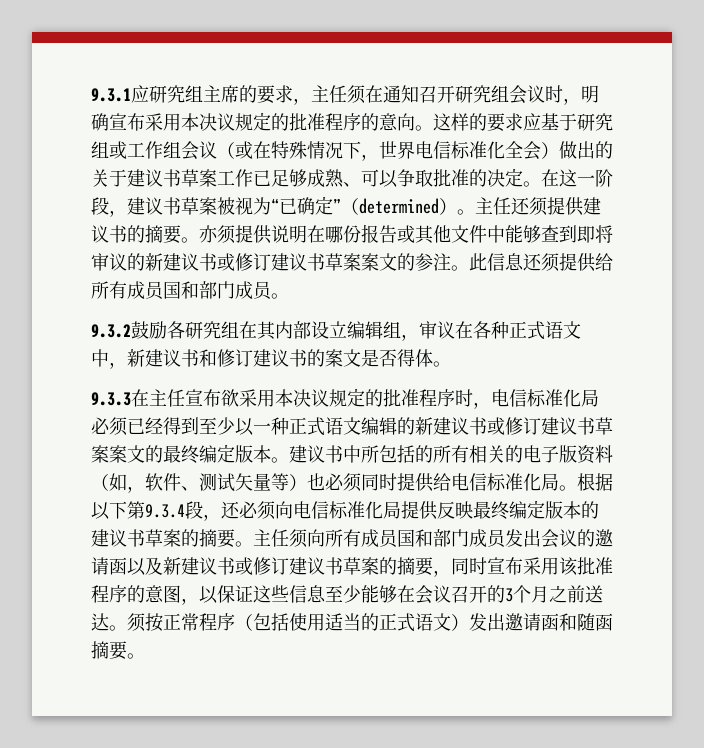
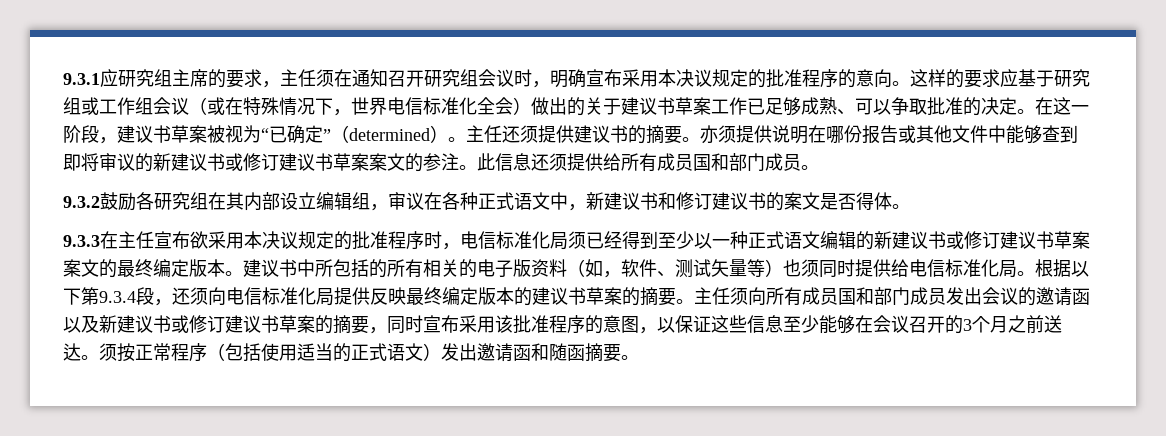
[91,417,110,434] 必 -> (568, 241) none
[325,473,344,490] 必 -> (801, 268) none
[239,501,258,518] 必 -> (190, 296) none

